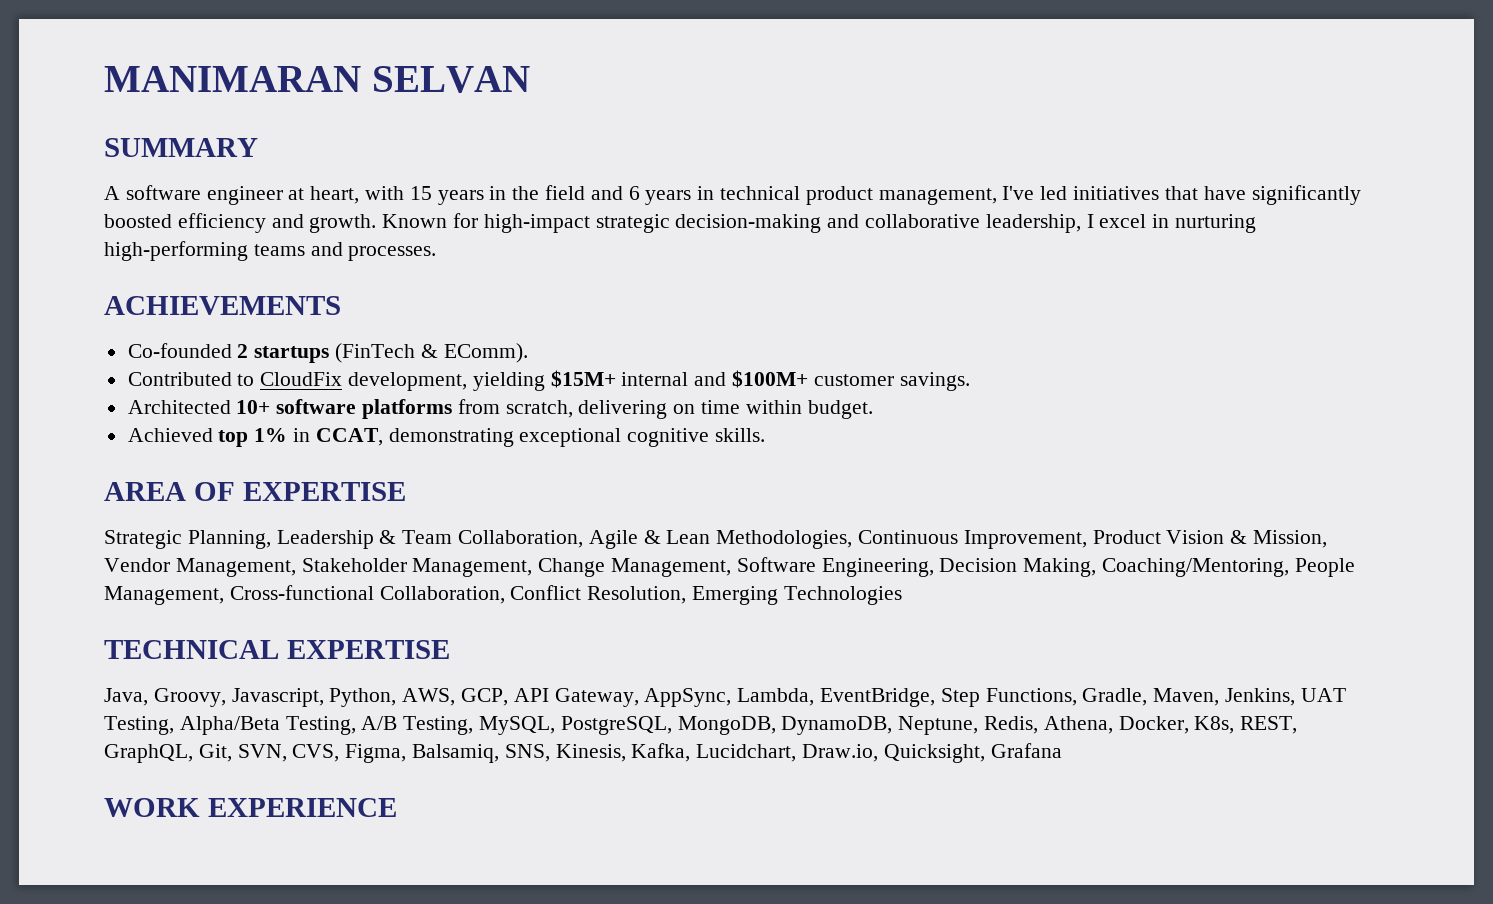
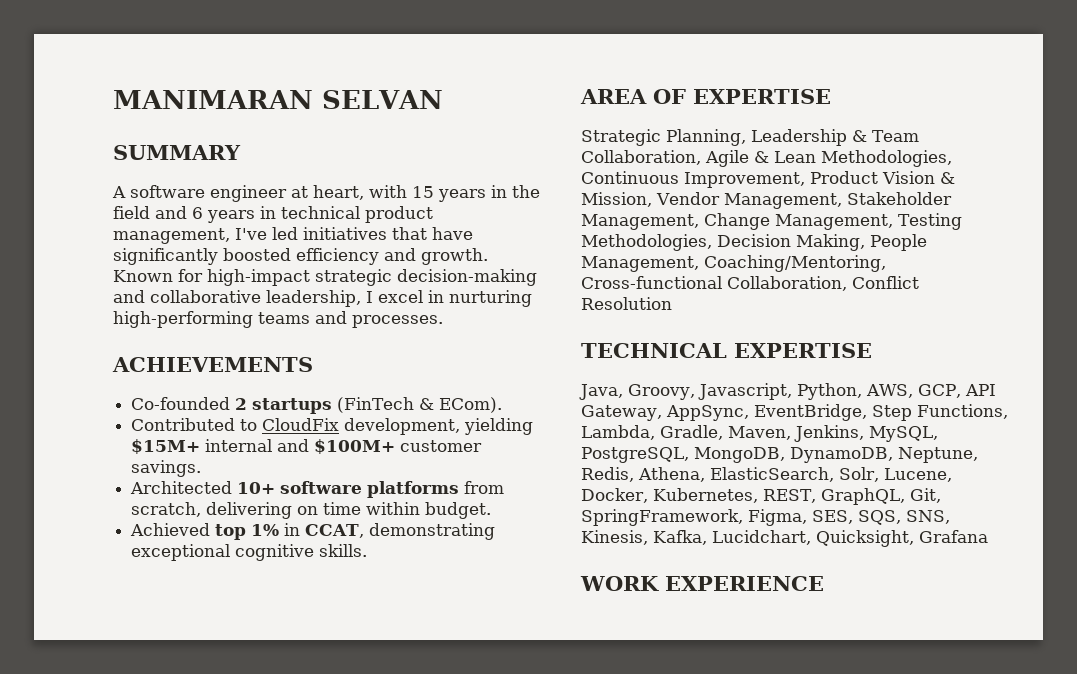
[443,343,528,363] EComm). -> [439,397,503,413] ECom).
[736,557,934,577] Software Engineering, -> [898,213,962,230] [581,234,712,251] Testing Methodologies,
[1102,558,1290,577] Coaching/Mentoring, -> (865, 242) none
(224, 595) none -> [704,255,886,272] Coaching/Mentoring,
[587,586,902,605] Resolution, Emerging Technologies -> [581,297,672,310] Resolution
[737,688,815,706] Lambda, -> (749, 413) none
(1077, 697) none -> [581,425,655,440] Lambda,
[1300,688,1346,702] [104,716,474,735] UAT Testing, Alpha/Beta Testing, A/B Testing, -> (864, 433) none
[1118,716,1298,734] [104,744,500,763] Docker, K8s, REST, GraphQL, Git, SVN, CVS, Figma, Balsamiq, -> [710,467,952,482] [581,488,941,505] [581,509,901,526] ElasticSearch, Solr, Lucene, Docker, Kubernetes, REST, GraphQL, Git, SpringFramework, Figma, SES, SQS,
[802,744,879,762] Draw.io, -> (811, 537) none

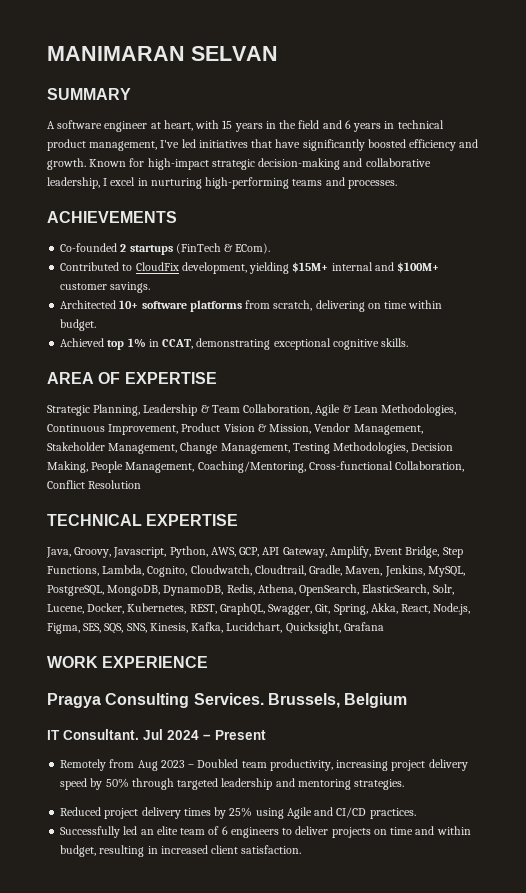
[665,404,1008,421] [581,425,655,440] AppSync, EventBridge, Step Functions, Lambda, -> [329,546,463,558] [47,565,306,577] Amplify, Event Bridge, Step Functions, Lambda, Cognito, Cloudwatch, Cloudtrail,
[898,447,978,463] Neptune, -> (224, 590) none
(705, 474) none -> [299,584,360,596] OpenSearch,
[909,488,941,503] [581,509,743,526] Git, SpringFramework, -> [268,603,471,615] Swagger, Git, Spring, Akka, React, Node.js,
(824, 583) none -> [47,693,408,708] [47,729,266,740] [60,759,468,771] [60,778,405,790] [60,807,416,819] [60,826,471,838] [60,845,302,857] // Pragya Consulting Services. Brussels, Belgium // IT Consultant. Jul 2024 – Present // Remotely from Aug 2023 – Doubled team productivity, increasing project delivery speed by 50% through targeted leadership and mentoring strategies. // Reduced project delivery times by 25% using Agile and CI/CD practices. // Successfully led an elite team of 6 engineers to deliver projects on time and within budget, resulting in increased client satisfaction.

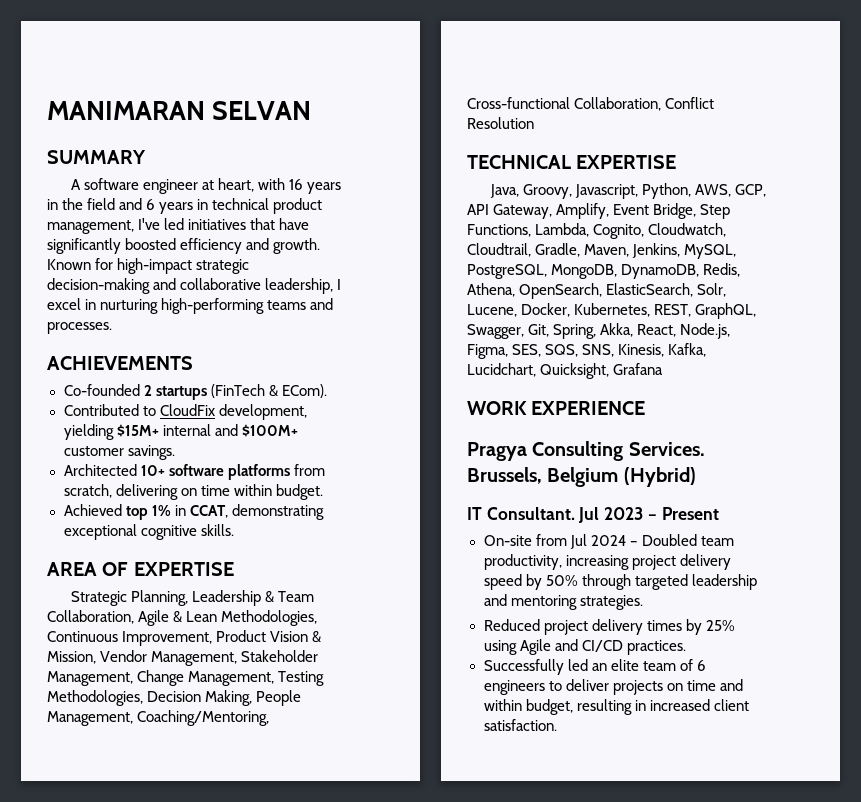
[222,120,233,129] 15 -> [288,179,303,190] 16
(408, 700) none -> [623,467,696,487] (Hybrid)
[167,730,199,740] 2024 -> [604,507,644,520] 2023
[60,759,185,771] Remotely from Aug 2023 -> [483,534,626,549] On-site from Jul 2024

